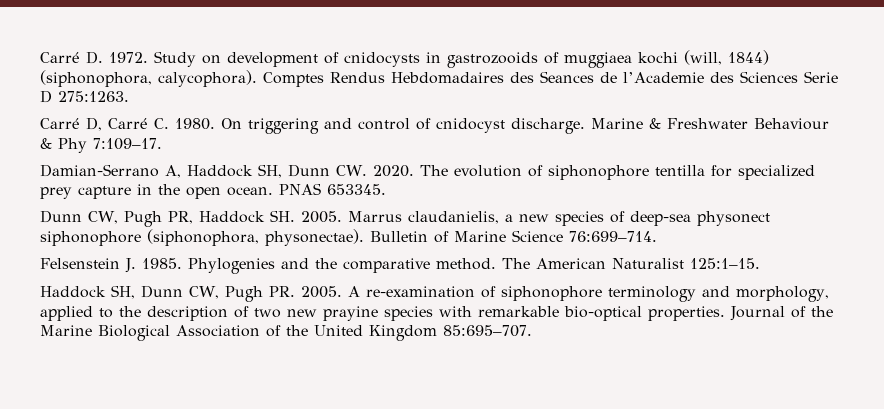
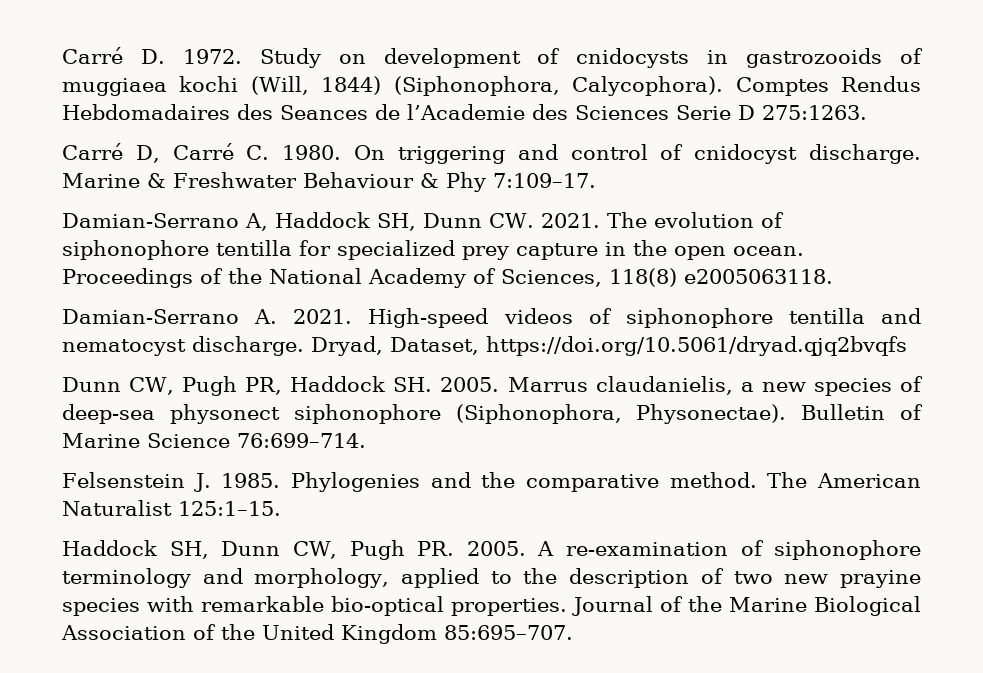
[684,50,769,65] [40,70,257,87] (will, 1844) (siphonophora, calycophora). -> [250,76,724,96] (Will, 1844) (Siphonophora, Calycophora).
[372,165,414,177] 2020. -> [540,213,600,228] 2021.
[279,183,386,195] PNAS 653345. -> [62,268,833,288] [62,308,921,328] [62,336,907,356] Proceedings of the National Academy of Sciences, 118(8) e2005063118. // Damian-Serrano A. 2021. High-speed videos of siphonophore tentilla and nematocyst discharge. Dryad, Dataset, https://doi.org/10.5061/dryad.qjq2bvqfs
[147,229,364,246] (siphonophora, physonectae). -> [455,404,787,424] (Siphonophora, Physonectae).

